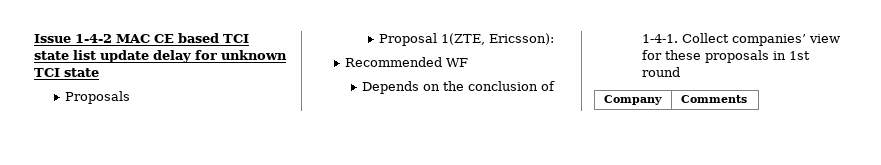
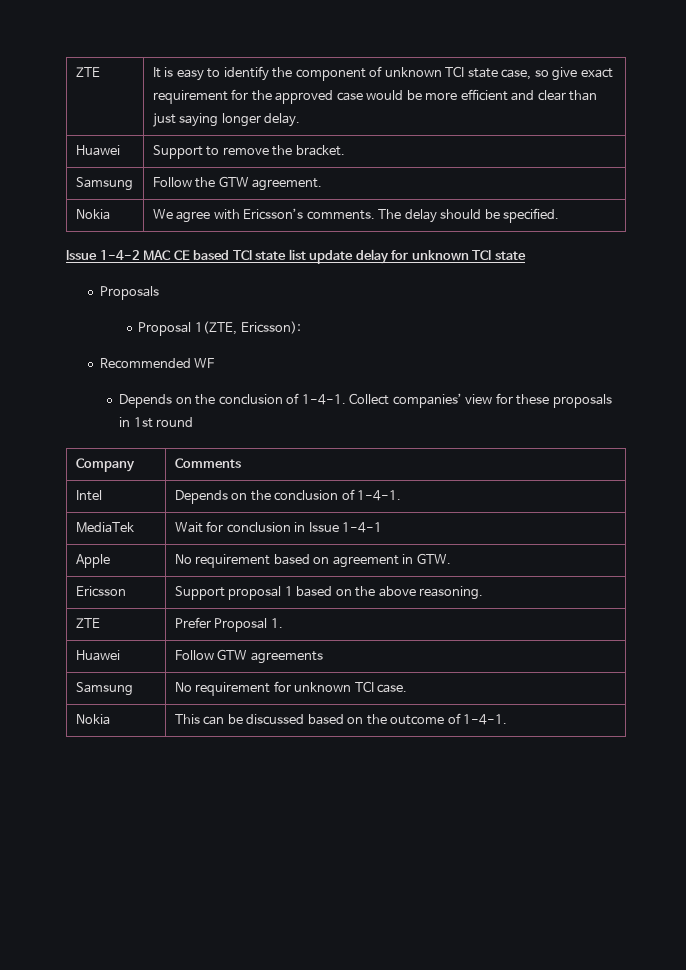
(34, 38) none -> [75,67,100,77] [152,66,613,81] [152,89,598,104] [152,113,301,127] [75,145,120,156] [152,145,345,159] [75,177,133,191] [152,176,323,191] [75,209,110,220] [152,208,560,223] ZTE | It is easy to identify the component of unknown TCI state case, so give exact requirement for the approved case would be more efficient and clear than just saying longer delay. // Huawei | Support to remove the bracket. // Samsung | Follow the GTW agreement. // Nokia | We agree with Ericsson’s comments. The delay should be specified. //
(747, 99) none -> [75,490,102,501] [174,489,402,504] [75,522,134,533] [174,521,383,533] [75,554,110,568] [174,553,451,568] [75,586,126,597] [174,586,484,600] [75,618,100,628] [174,617,283,632] [75,650,120,661] [174,649,323,664] [75,682,133,696] [174,681,408,696] [75,714,110,725] [174,713,508,725] // Intel | Depends on the conclusion of 1-4-1. // MediaTek | Wait for conclusion in Issue 1-4-1 // Apple | No requirement based on agreement in GTW. // Ericsson | Support proposal 1 based on the above reasoning. // ZTE | Prefer Proposal 1. // Huawei | Follow GTW agreements // Samsung | No requirement for unknown TCI case. // Nokia | This can be discussed based on the outcome of 1-4-1.

